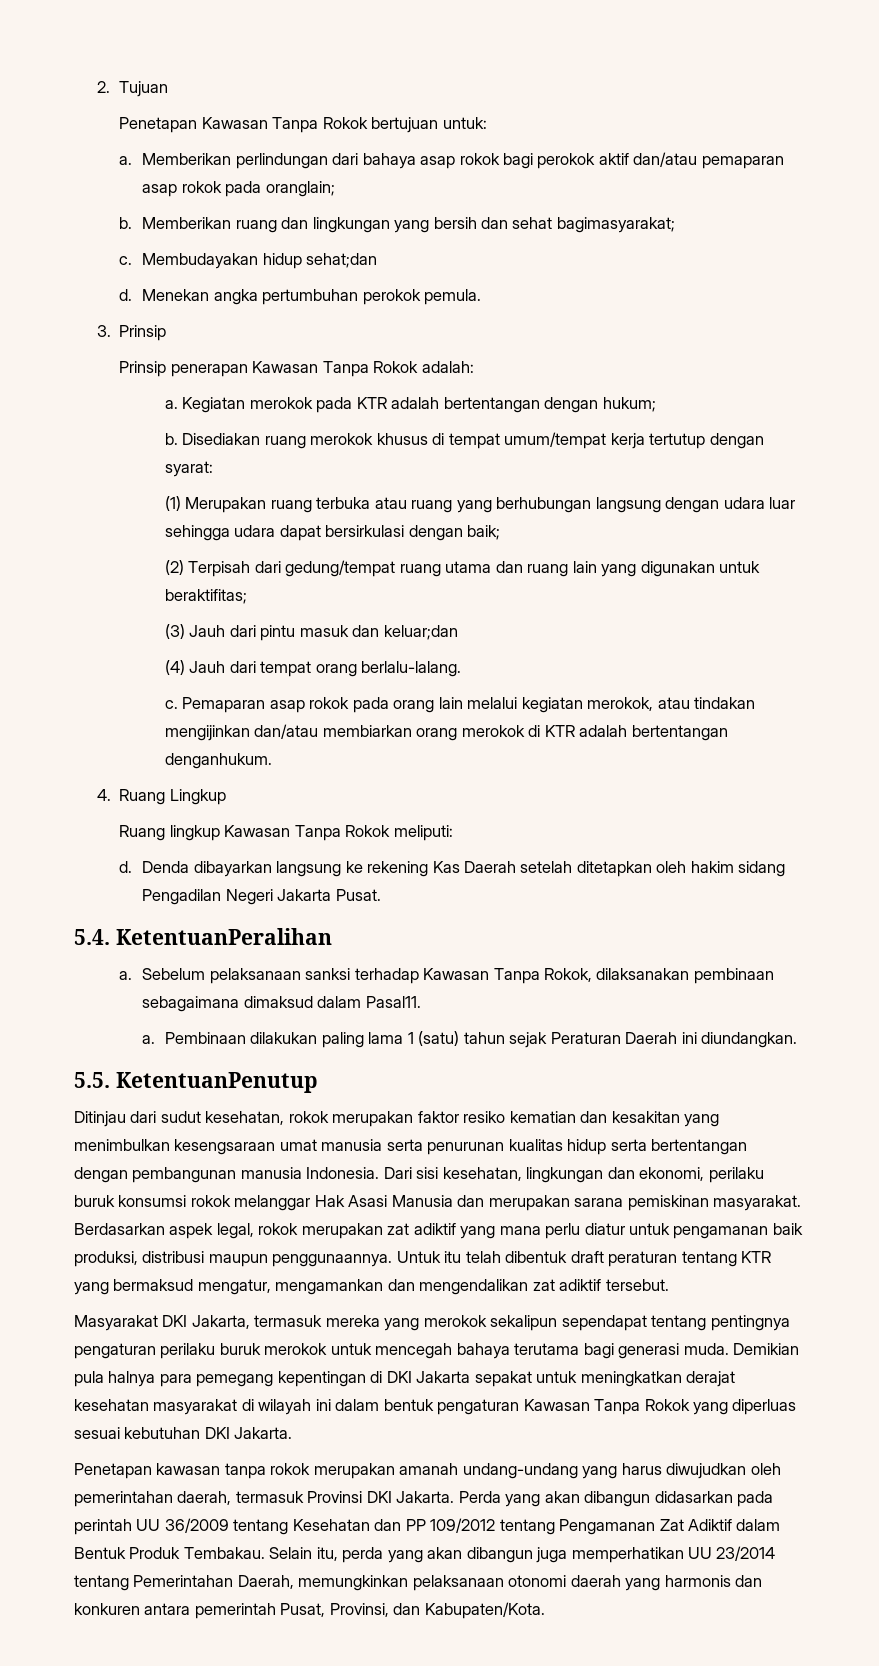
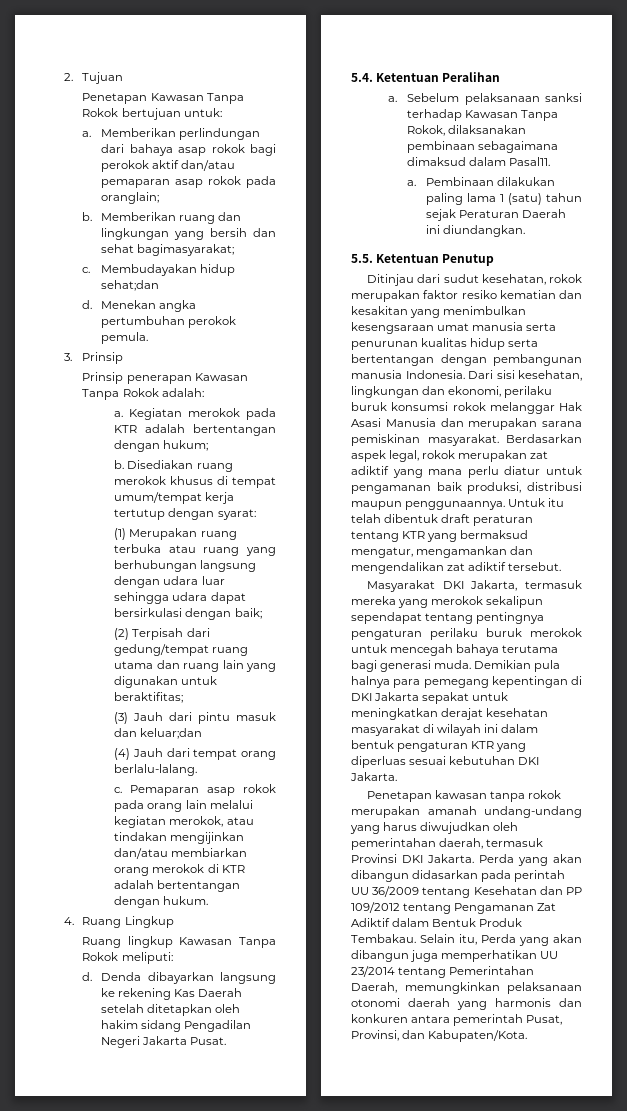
[164,753,272,769] denganhukum. -> [114,896,209,908] dengan hukum.
[115,928,332,945] KetentuanPeralihan -> [376,72,501,82] Ketentuan Peralihan
[115,1072,318,1093] KetentuanPenutup -> [376,254,495,266] Ketentuan Penutup
[523,1399,690,1415] Kawasan Tanpa Rokok -> [471,741,495,749] KTR
[342,1547,384,1563] perda -> [481,934,516,943] Perda

